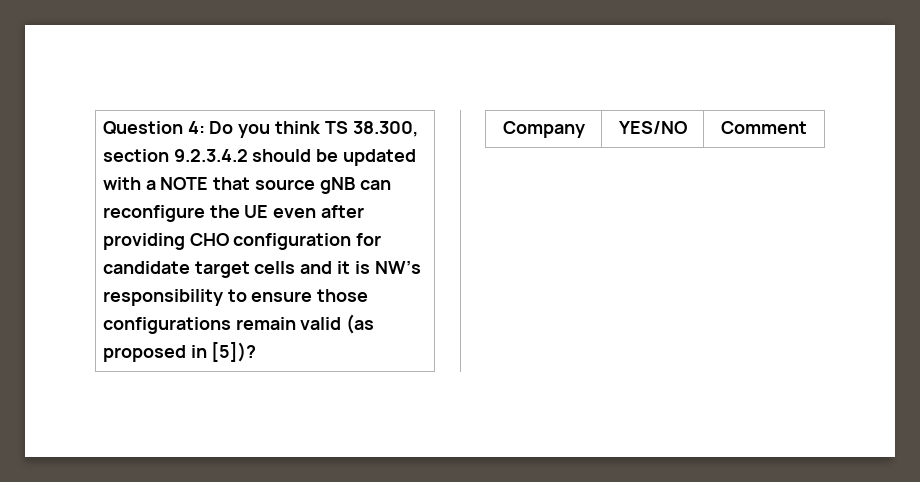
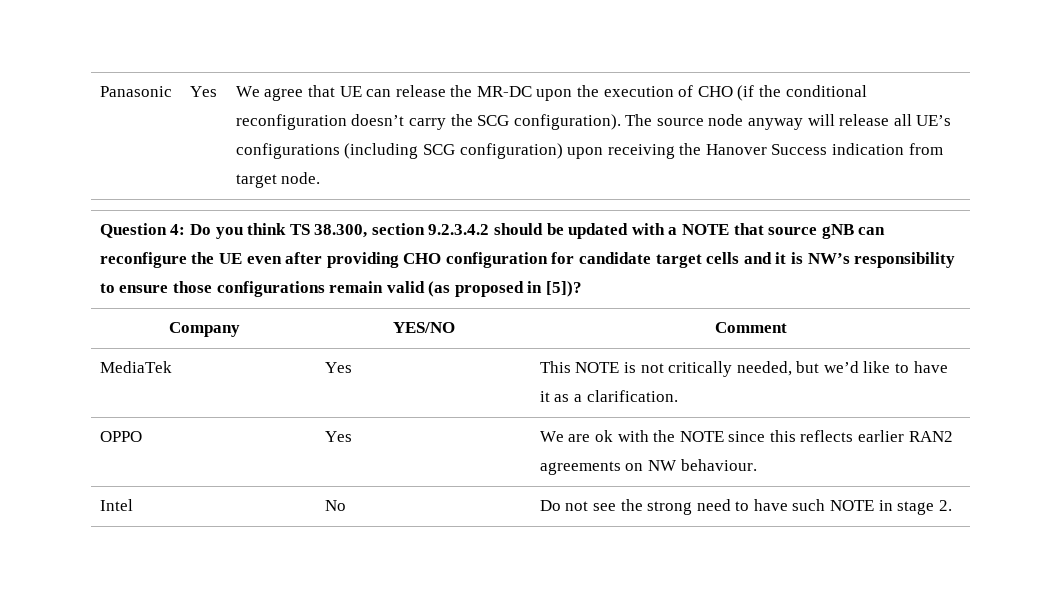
(102, 128) none -> [99,86,172,97] [189,86,217,97] [235,85,867,101] [235,114,952,130] [235,143,943,159] [235,172,321,188] Panasonic | Yes | We agree that UE can release the MR-DC upon the execution of CHO (if the conditional reconfiguration doesn’t carry the SCG configuration). The source node anyway will release all UE’s configurations (including SCG configuration) upon receiving the Hanover Success indication from target node. //
(807, 127) none -> [99,361,172,373] [324,362,352,373] [539,361,948,377] [539,390,678,402] [99,431,142,442] [324,431,352,442] [539,430,953,442] [539,459,757,475] [99,499,133,511] [324,500,346,511] [539,499,952,515] // MediaTek | Yes | This NOTE is not critically needed, but we’d like to have it as a clarification. // OPPO | Yes | We are ok with the NOTE since this reflects earlier RAN2 agreements on NW behaviour. // Intel | No | Do not see the strong need to have such NOTE in stage 2.

